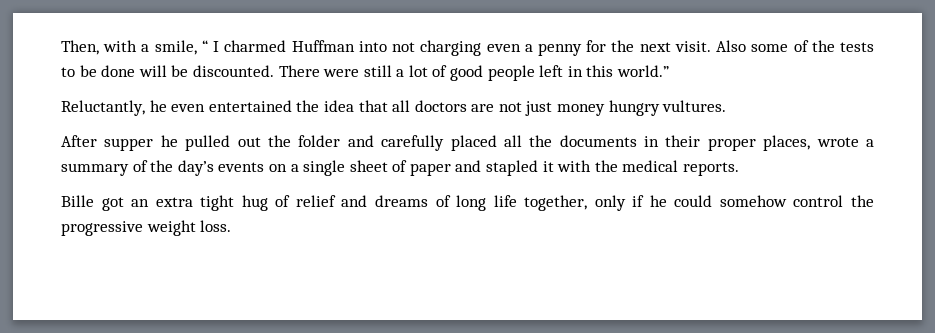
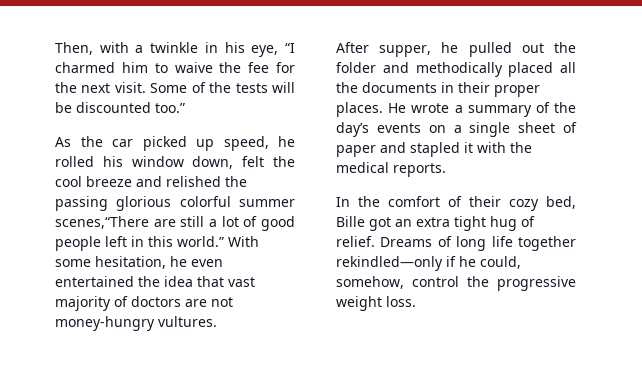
[154,40,582,56] smile, “ I charmed Huffman into not charging even a penny -> [150,42,295,57] [55,62,270,73] twinkle in his eye, “I charmed him to waive the fee
[716,40,789,52] Also some -> [150,83,188,93] Some
[61,65,360,77] to be done will be discounted. There were -> [271,82,295,93] [55,102,185,113] [55,136,295,151] [55,156,295,169] [55,176,247,187] [55,196,295,211] [55,216,176,229] will be discounted too.” // As the car picked up speed, he rolled his window down, felt the cool breeze and relished the passing glorious colorful summer scenes,“There are
[61,100,145,116] // Reluctantly, -> [228,236,259,247] [55,256,166,269] With some hesitation,
[392,100,660,116] all doctors are not just money hungry -> [228,277,255,287] [55,296,233,311] [55,316,155,331] vast majority of doctors are not money-hungry
[104,138,154,151] supper -> [379,45,432,57] supper,
[381,135,445,151] carefully -> [415,62,503,77] methodically
[763,135,811,151] places, -> [336,102,407,117] places. He
(740, 169) none -> [336,196,576,211] In the comfort of their cozy bed,
[295,195,787,211] relief and dreams of long life together, only if he could somehow -> [336,236,576,251] [336,256,521,271] [336,276,404,289] relief. Dreams of long life together rekindled—only if he could, somehow,

